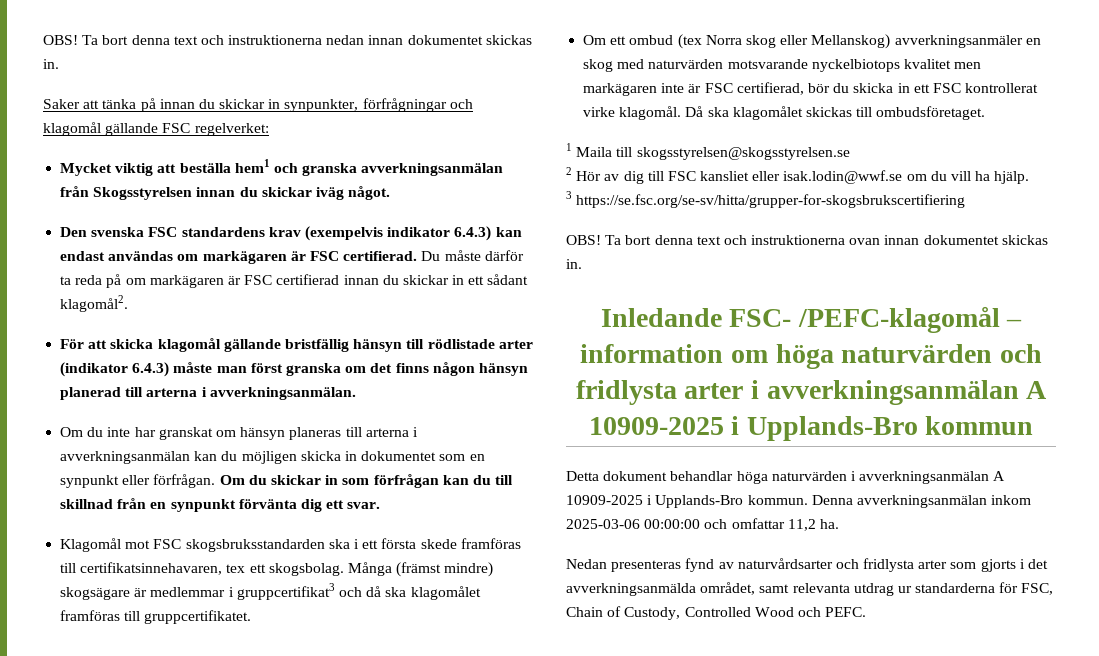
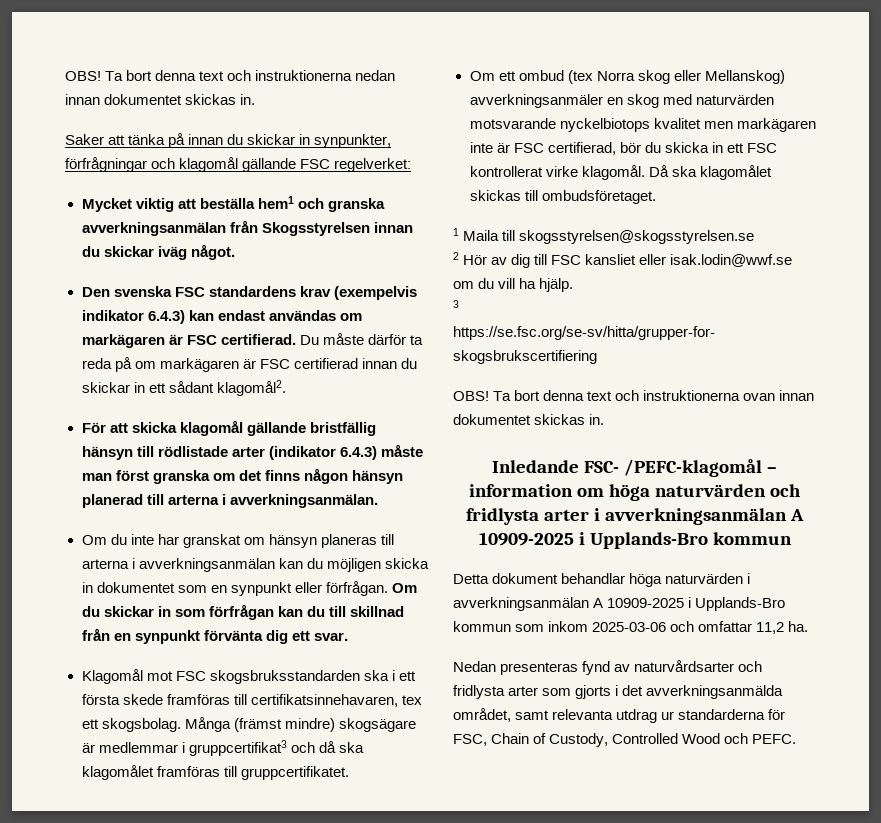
[747,495,987,508] kommun. Denna avverkningsanmälan -> [453,621,545,632] kommun som
[644,519,701,529] 00:00:00 -> (667, 627) none

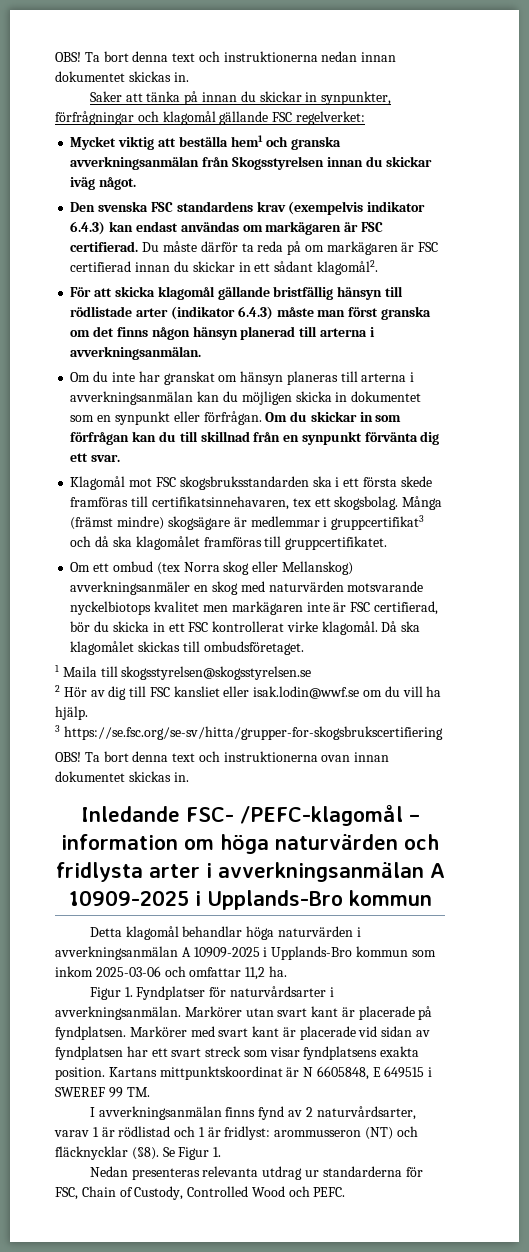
[492,573,559,584] dokument -> [125,926,179,940] klagomål
[453,660,763,675] [453,685,784,699] [453,708,550,722] Nedan presenteras fynd av naturvårdsarter och fridlysta arter som gjorts i det avverkningsanmälda området, samt -> [89,986,334,1000] [55,1006,433,1020] [55,1026,431,1040] [55,1046,420,1060] [55,1066,433,1080] [55,1087,150,1098] [89,1106,416,1120] [54,1126,418,1140] [55,1146,222,1160] [89,1166,200,1180] Figur 1. Fyndplatser för naturvårdsarter i avverkningsanmälan. Markörer utan svart kant är placerade på fyndplatsen. Markörer med svart kant är placerade vid sidan av fyndplatsen har ett svart streck som visar fyndplatsens exakta position. Kartans mittpunktskoordinat är N 6605848, E 649515 i SWEREF 99 TM. // I avverkningsanmälan finns fynd av 2 naturvårdsarter, varav 1 är rödlistad och 1 är fridlyst: arommusseron (NT) och fläcknycklar (§8). Se Figur 1. // Nedan presenteras

